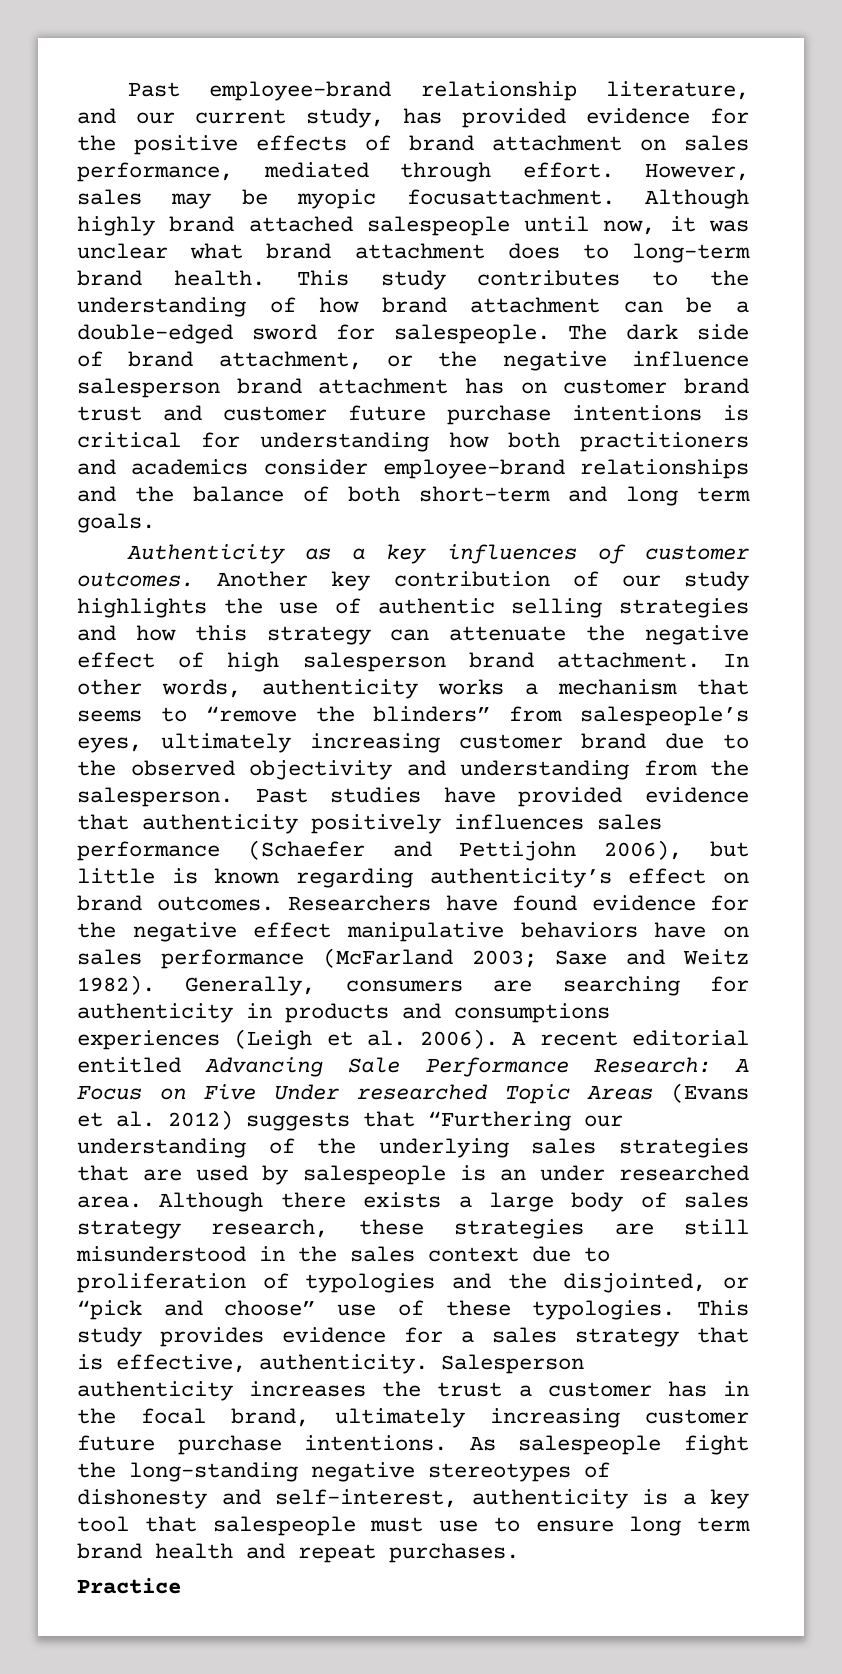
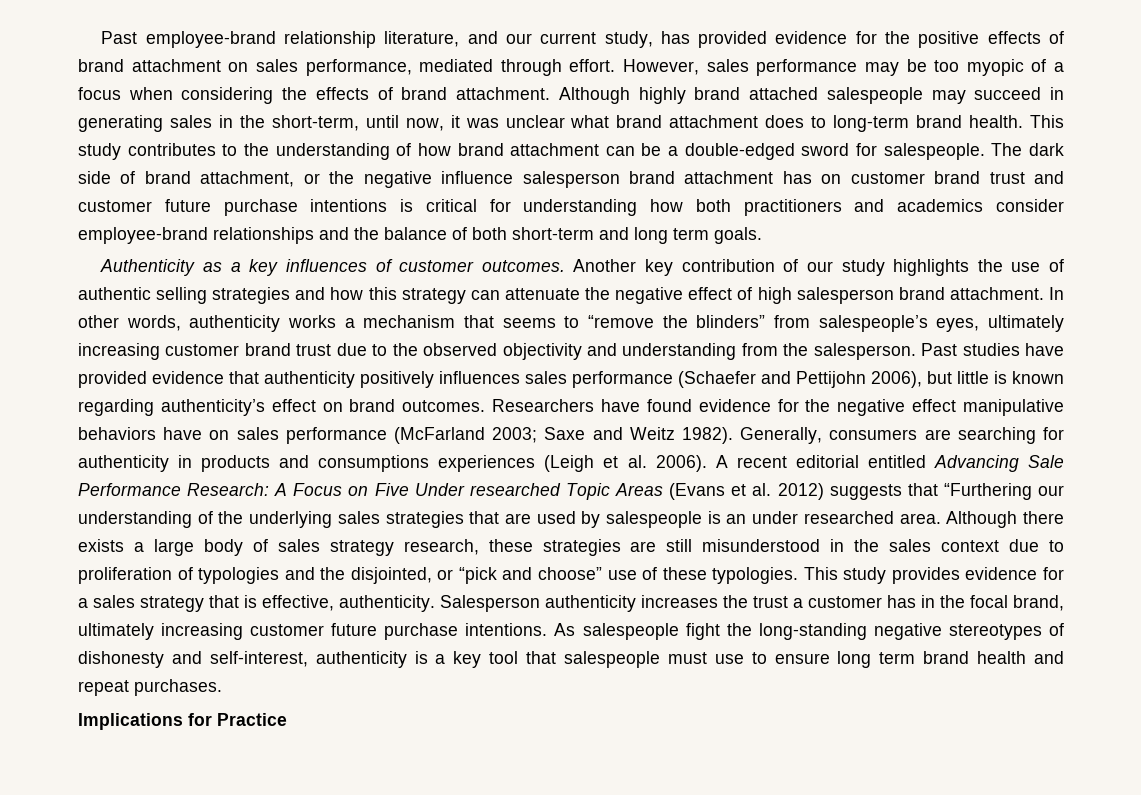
(142, 197) none -> [756,59,858,76] performance
[297,189,615,209] myopic focusattachment. -> [934,59,1064,76] [78,87,551,104] too myopic of a focus when considering the effects of brand attachment.
(510, 226) none -> [931,87,1065,104] [78,115,359,132] may succeed in generating sales in the short-term,
(647, 741) none -> [296,344,332,356] trust
(519, 1553) none -> [78,713,212,730] Implications for

